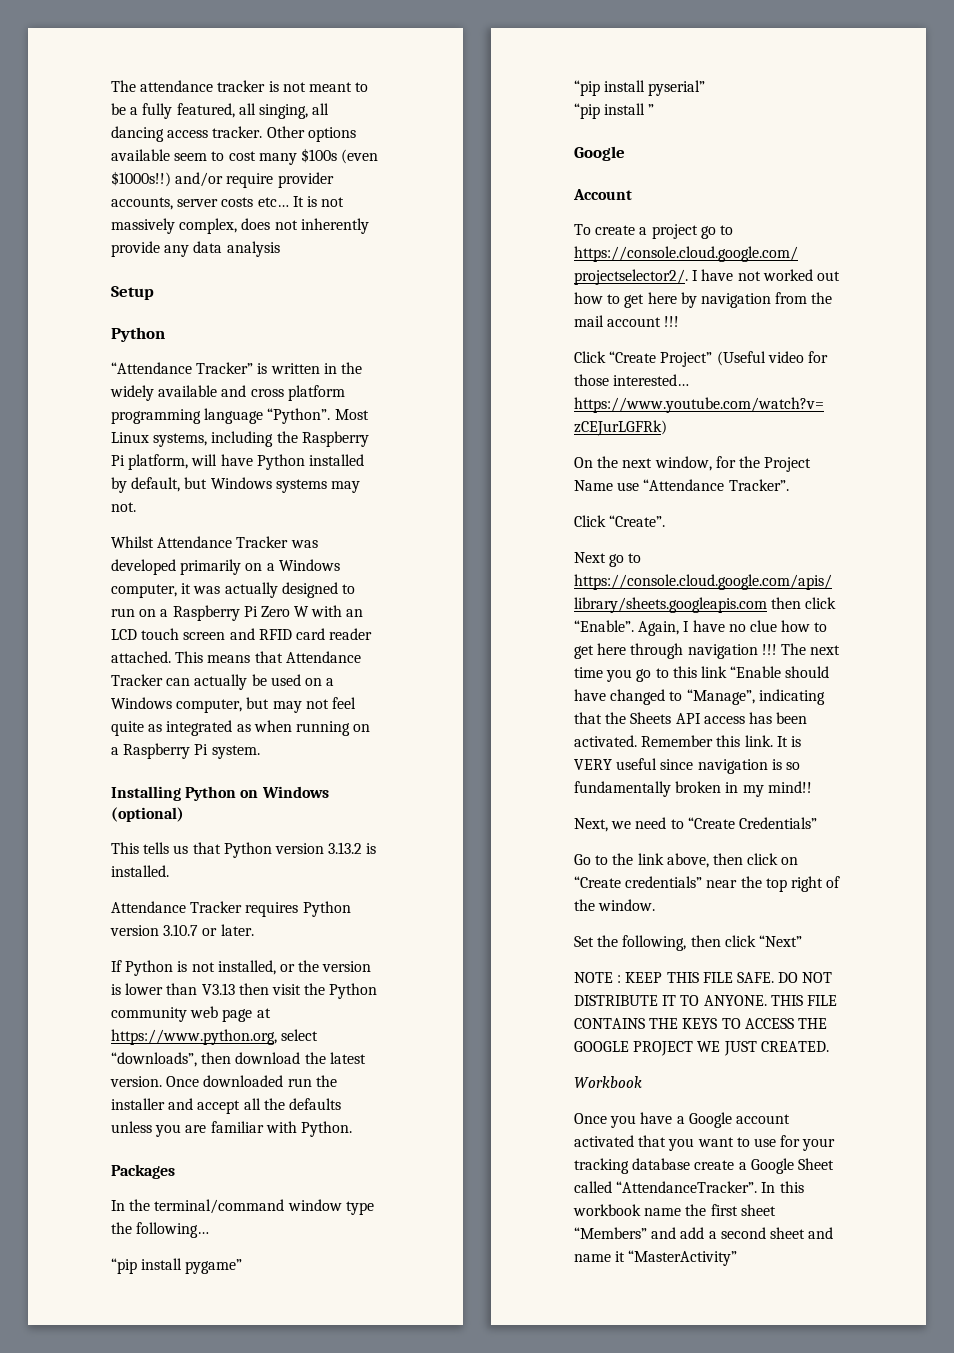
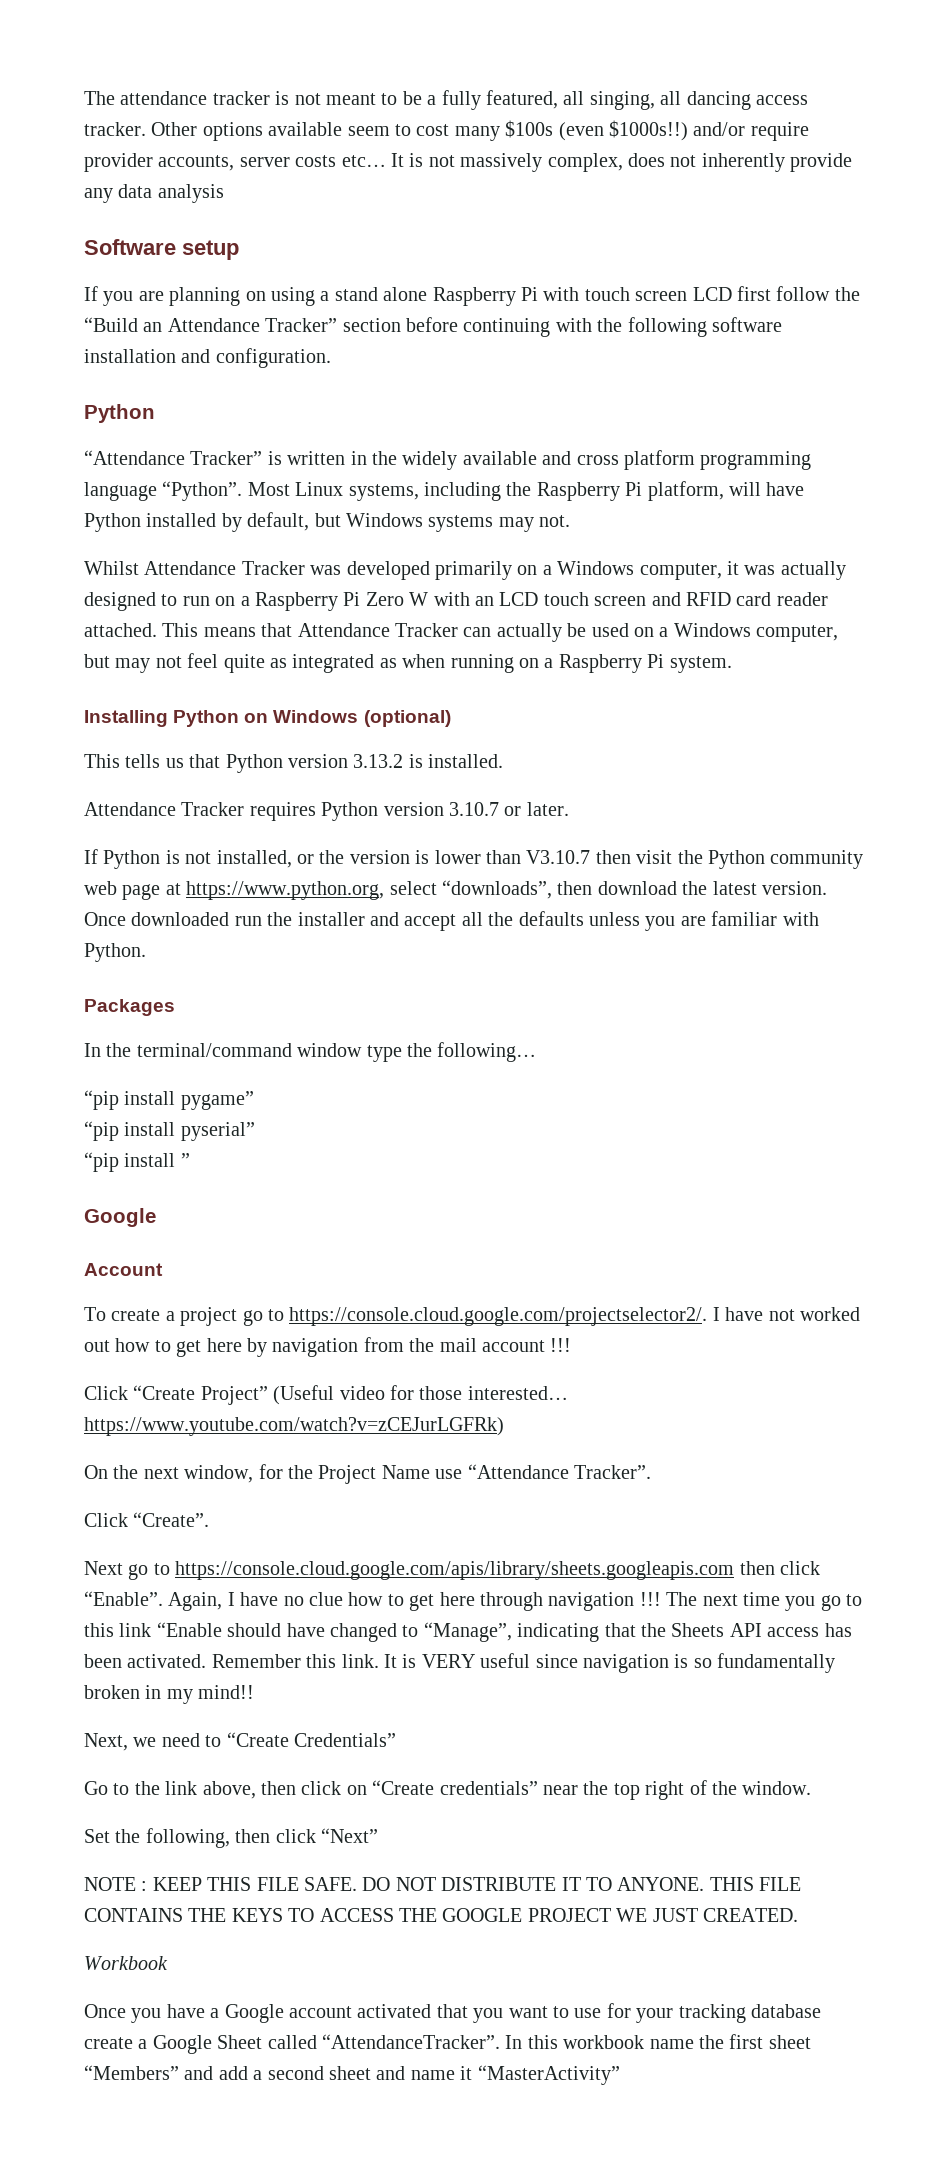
[111,286,154,300] Setup -> [84,239,239,260] [84,286,860,306] [84,317,782,337] [84,348,331,368] Software setup // If you are planning on using a stand alone Raspberry Pi with touch screen LCD first follow the “Build an Attendance Tracker” section before continuing with the following software installation and configuration.
[201,983,235,995] V3.13 -> [526,850,591,864] V3.10.7

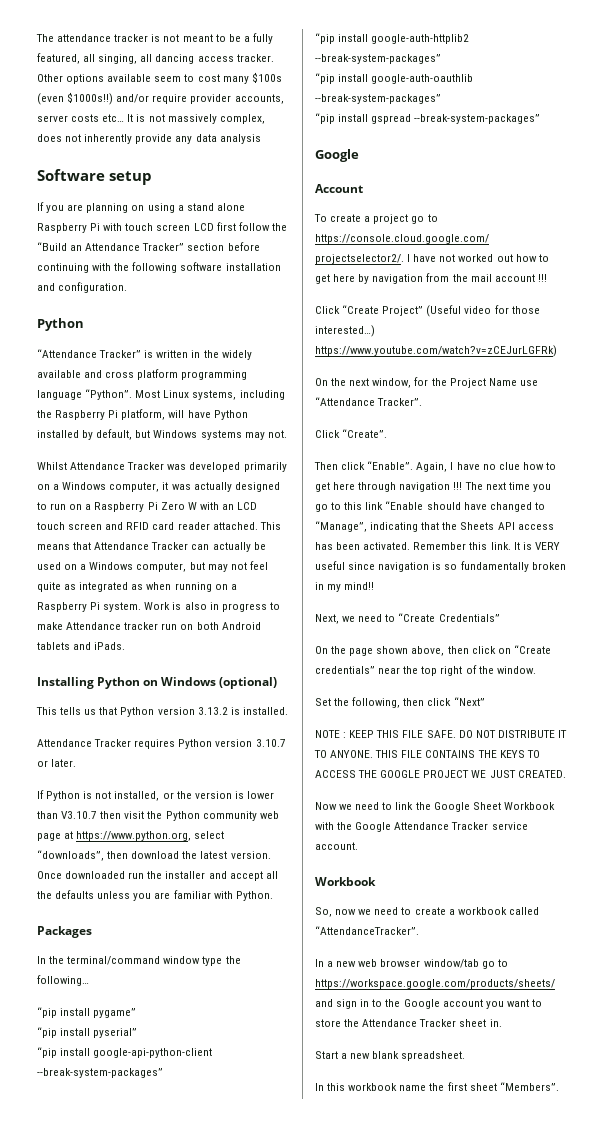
(732, 664) none -> [144,602,280,612] [37,622,261,630] [37,642,126,650] Work is also in progress to make Attendance tracker run on both Android tablets and iPads.
[180,1153,190,1167] ” -> [93,1048,213,1058] [37,1068,163,1078] [315,33,470,44] [315,54,441,64] [315,73,474,84] [315,94,441,104] [315,113,541,124] google-api-python-client --break-system-packages” // “pip install google-auth-httplib2 --break-system-packages” // “pip install google-auth-oauthlib --break-system-packages” // “pip install gspread --break-system-packages”
[467,1386,568,1400] interested… -> [315,325,375,337] interested…)
[84,1561,775,1580] Next go to https://console.cloud.google.com/apis/library/sheets.googleapis.com then -> [314,462,338,470] Then
[84,1781,198,1795] Go to the link -> [315,646,409,656] On the page shown
[84,1956,168,1970] [84,2003,821,2023] [84,2034,500,2054] Workbook // Once you have a Google account activated that you want to use for your tracking database create a Google Sheet called “AttendanceTracker”. -> [315,802,555,812] [315,822,528,832] [315,842,358,850] [315,877,376,886] [315,907,539,917] [315,926,419,935] [315,959,508,969] [315,979,555,989] [315,999,542,1009] [315,1019,502,1027] [315,1051,466,1061] Now we need to link the Google Sheet Workbook with the Google Attendance Tracker service account. // Workbook // So, now we need to create a workbook called “AttendanceTracker”. // In a new web browser window/tab go to https://workspace.google.com/products/sheets/ and sign in to the Google account you want to store the Attendance Tracker sheet in. // Start a new blank spreadsheet. //
[84,2065,620,2085] “Members” and add a second sheet and name it “MasterActivity” -> [499,1082,559,1091] “Members”.

